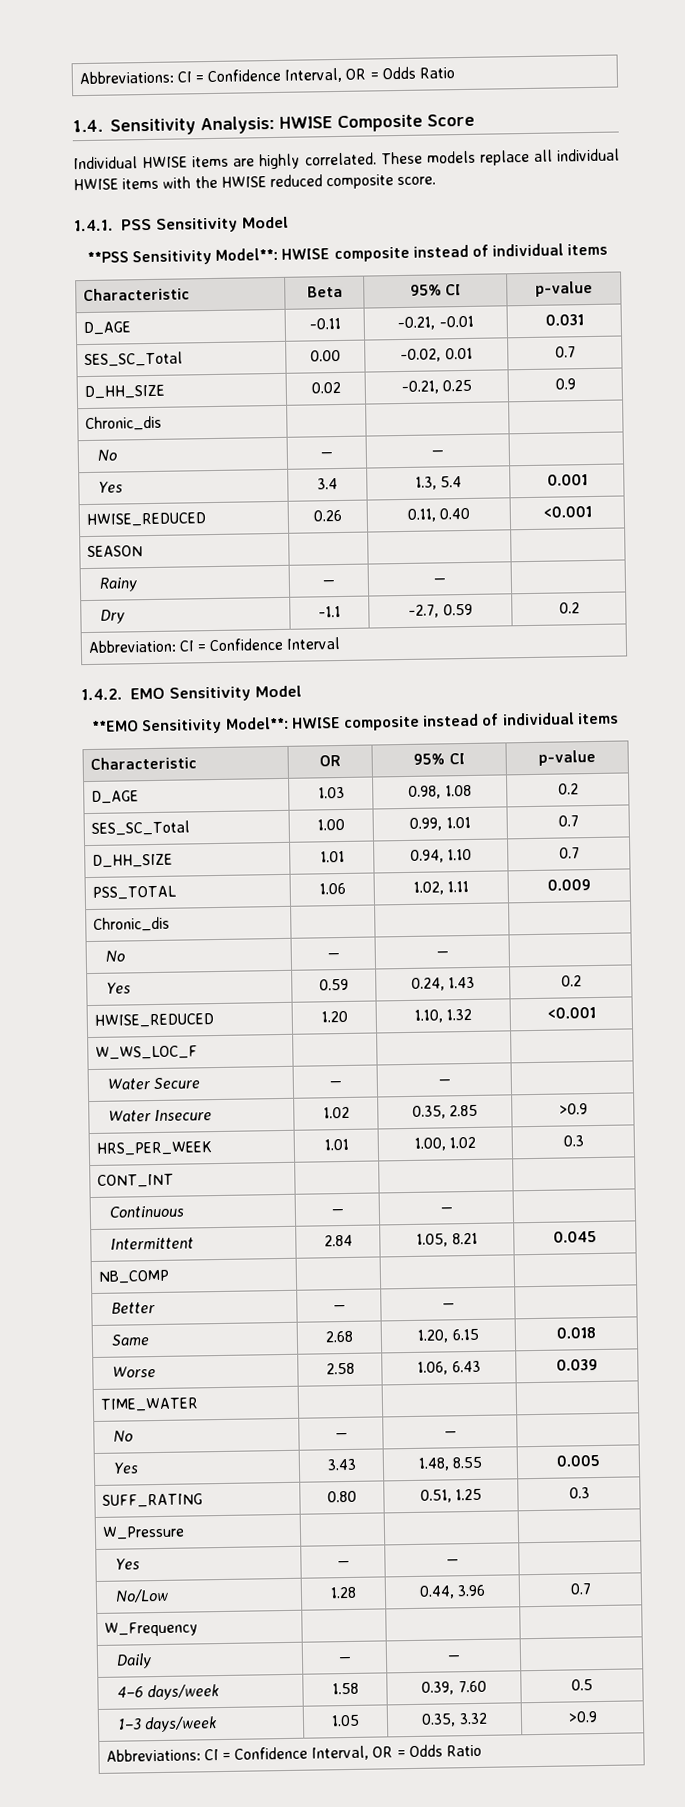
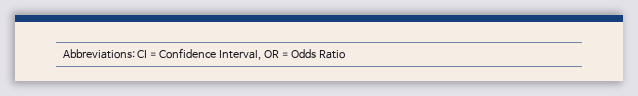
[78,66,456,85] [72,113,475,136] [73,148,621,170] [73,174,437,191] [74,216,289,233] [86,243,609,266] [82,287,190,302] [306,285,343,298] [409,284,462,296] [535,280,593,297] [82,321,131,336] [308,317,341,330] [397,315,474,331] [544,314,584,326] [83,351,183,368] [310,349,341,362] [400,347,473,363] [554,346,576,358] [83,384,165,400] [310,381,341,394] [400,379,473,395] [554,378,576,390] [84,415,162,432] [96,449,117,461] [320,452,333,458] [431,450,444,456] [97,481,123,493] [317,478,338,490] [414,476,463,490] [546,474,588,486] [85,512,206,528] [313,509,342,522] [406,507,471,522] [542,505,592,518] [86,545,143,558] [98,577,138,592] [322,580,335,586] [433,578,446,584] [99,609,125,624] [318,605,341,618] [408,603,473,618] [558,602,580,614] [87,636,341,654] [81,685,302,702] [92,712,619,735] [89,756,197,770] [319,755,341,767] [413,753,465,765] [538,749,596,766] [90,790,139,804] [317,786,345,799] [408,784,472,799] [557,783,579,795] [90,820,190,836] [317,818,345,831] [409,816,471,831] [557,815,579,827] [91,853,173,868] [319,850,345,863] [409,848,473,863] [558,847,580,859] [91,885,176,900] [318,882,346,895] [412,880,470,895] [547,879,591,891] [92,916,170,932] [104,950,125,962] [326,953,340,959] [435,951,449,957] [105,982,131,994] [319,978,349,991] [410,976,476,991] [560,975,582,987] [93,1013,214,1028] [320,1010,348,1023] [413,1008,473,1023] [546,1006,596,1019] [94,1045,198,1060] [106,1077,200,1090] [328,1081,342,1087] [437,1079,451,1085] [107,1109,212,1122] [322,1106,350,1119] [411,1104,479,1119] [558,1103,588,1115] [95,1141,212,1156] [323,1138,349,1151] [413,1136,477,1151] [562,1135,584,1147] [96,1173,174,1188] [108,1205,184,1218] [330,1209,344,1215] [439,1207,453,1213] [109,1237,194,1250] [323,1234,353,1247] [416,1232,478,1247] [553,1231,597,1243] [97,1269,170,1284] [110,1302,156,1314] [332,1305,346,1311] [441,1303,455,1309] [110,1334,149,1346] [325,1330,353,1343] [417,1328,479,1343] [556,1327,596,1339] [111,1366,156,1378] [325,1362,355,1375] [417,1360,481,1375] [556,1359,598,1371] [99,1397,199,1412] [112,1430,133,1442] [334,1432,348,1439] [443,1431,457,1437] [112,1462,139,1474] [326,1458,356,1471] [417,1456,483,1471] [556,1454,600,1467] [101,1493,203,1508] [327,1490,357,1503] [419,1488,483,1503] [568,1487,590,1499] [101,1525,185,1540] [114,1558,140,1570] [336,1560,350,1567] [445,1559,459,1565] [114,1588,169,1603] [330,1586,357,1599] [418,1584,487,1599] [569,1583,591,1595] [103,1621,198,1637] [115,1653,152,1669] [337,1656,352,1663] [446,1655,461,1661] [116,1684,220,1701] [331,1682,359,1695] [421,1680,487,1695] [571,1679,593,1691] [116,1716,218,1733] [331,1714,360,1727] [421,1712,488,1727] [567,1711,598,1723] [105,1744,483,1762] Abbreviations: CI = Confidence Interval, OR = Odds Ratio // 1.4. Sensitivity Analysis: HWISE Composite Score // Individual HWISE items are highly correlated. These models replace all individual HWISE items with the HWISE reduced composite score. // 1.4.1. PSS Sensitivity Model // **PSS Sensitivity Model**: HWISE composite instead of individual items // Characteristic | Beta | 95% CI | p-value // D_AGE | -0.11 | -0.21, -0.01 | 0.031 // SES_SC_Total | 0.00 | -0.02, 0.01 | 0.7 // D_HH_SIZE | 0.02 | -0.21, 0.25 | 0.9 // Chronic_dis | | | // No | — | — | // Yes | 3.4 | 1.3, 5.4 | 0.001 // HWISE_REDUCED | 0.26 | 0.11, 0.40 | <0.001 // SEASON | | | // Rainy | — | — | // Dry | -1.1 | -2.7, 0.59 | 0.2 // Abbreviation: CI = Confidence Interval // 1.4.2. EMO Sensitivity Model // **EMO Sensitivity Model**: HWISE composite instead of individual items // Characteristic | OR | 95% CI | p-value // D_AGE | 1.03 | 0.98, 1.08 | 0.2 // SES_SC_Total | 1.00 | 0.99, 1.01 | 0.7 // D_HH_SIZE | 1.01 | 0.94, 1.10 | 0.7 // PSS_TOTAL | 1.06 | 1.02, 1.11 | 0.009 // Chronic_dis | | | // No | — | — | // Yes | 0.59 | 0.24, 1.43 | 0.2 // HWISE_REDUCED | 1.20 | 1.10, 1.32 | <0.001 // W_WS_LOC_F | | | // Water Secure | — | — | // Water Insecure | 1.02 | 0.35, 2.85 | >0.9 // HRS_PER_WEEK | 1.01 | 1.00, 1.02 | 0.3 // CONT_INT | | | // Continuous | — | — | // Intermittent | 2.84 | 1.05, 8.21 | 0.045 // NB_COMP | | | // Better | — | — | // Same | 2.68 | 1.20, 6.15 | 0.018 // Worse | 2.58 | 1.06, 6.43 | 0.039 // TIME_WATER | | | // No | — | — | // Yes | 3.43 | 1.48, 8.55 | 0.005 // SUFF_RATING | 0.80 | 0.51, 1.25 | 0.3 // W_Pressure | | | // Yes | — | — | // No/Low | 1.28 | 0.44, 3.96 | 0.7 // W_Frequency | | | // Daily | — | — | // 4–6 days/week | 1.58 | 0.39, 7.60 | 0.5 // 1–3 days/week | 1.05 | 0.35, 3.32 | >0.9 // Abbreviations: CI = Confidence Interval, OR = Odds Ratio -> [62,48,346,60] Abbreviations: CI = Confidence Interval, OR = Odds Ratio

